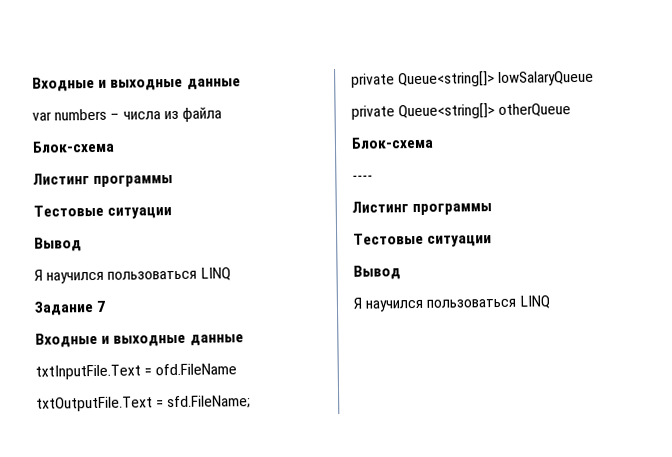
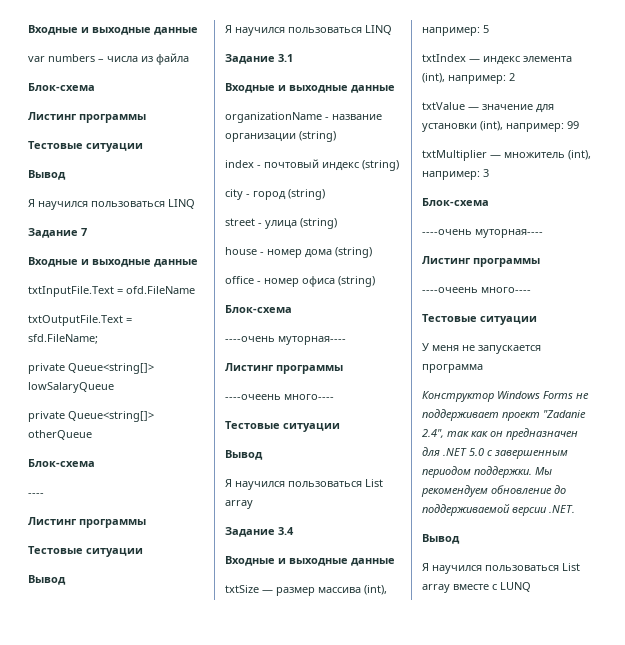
(551, 302) none -> [225,54,293,64] [225,83,395,93] [225,112,382,123] [225,131,336,142] [225,159,399,171] [225,189,325,200] [225,218,337,229] [225,247,372,258] [225,276,375,287] [225,305,292,313] [225,336,346,345] [225,363,343,374] [225,394,334,400] [225,421,340,432] [225,450,263,460] [225,479,383,490] [225,500,253,509] [225,527,294,537] [225,556,395,566] [225,585,387,596] [422,25,489,36] [422,54,572,65] [422,73,515,84] [422,102,554,113] [422,121,579,132] [422,150,591,161] [422,169,489,180] [422,198,489,206] [422,229,543,238] [422,256,540,267] [422,287,531,293] [422,314,537,325] [422,343,541,354] [422,364,483,373] [422,391,589,402] [422,409,586,421] [422,428,578,440] [422,447,568,459] [422,466,552,478] [421,485,566,497] [422,504,575,516] [422,534,460,544] [422,563,580,574] [422,582,531,593] // Задание 3.1 // Входные и выходные данные // organizationName - название организации (string) // index - почтовый индекс (string) // city - город (string) // street - улица (string) // house - номер дома (string) // office - номер офиса (string) // Блок-схема // ----очень муторная---- // Листинг программы // ----очеень много---- // Тестовые ситуации // Вывод // Я научился пользоваться List array // Задание 3.4 // Входные и выходные данные // txtSize — размер массива (int), например: 5 // txtIndex — индекс элемента (int), например: 2 // txtValue — значение для установки (int), например: 99 // txtMultiplier — множитель (int), например: 3 // Блок-схема // ----очень муторная---- // Листинг программы // ----очеень много---- // Тестовые ситуации // У меня не запускается программа // Конструктор Windows Forms не поддерживает проект "Zadanie 2.4", так как он предназначен для .NET 5.0 с завершенным периодом поддержки. Мы рекомендуем обновление до поддерживаемой версии .NET. // Вывод // Я научился пользоваться List array вместе с LUNQ

